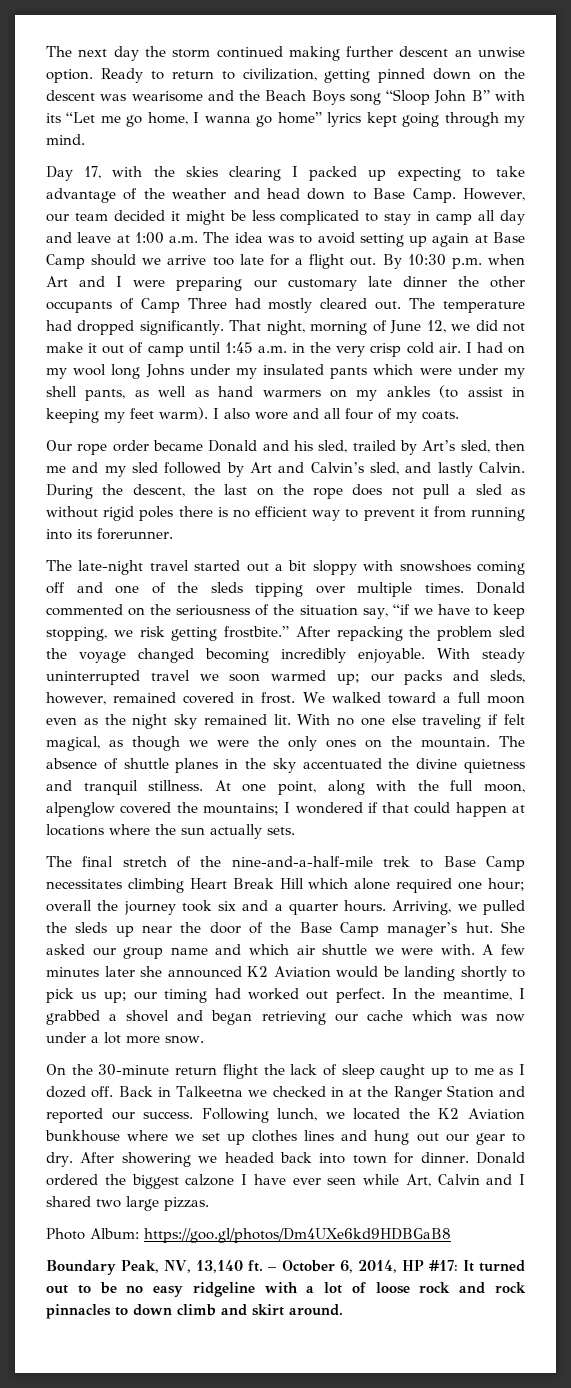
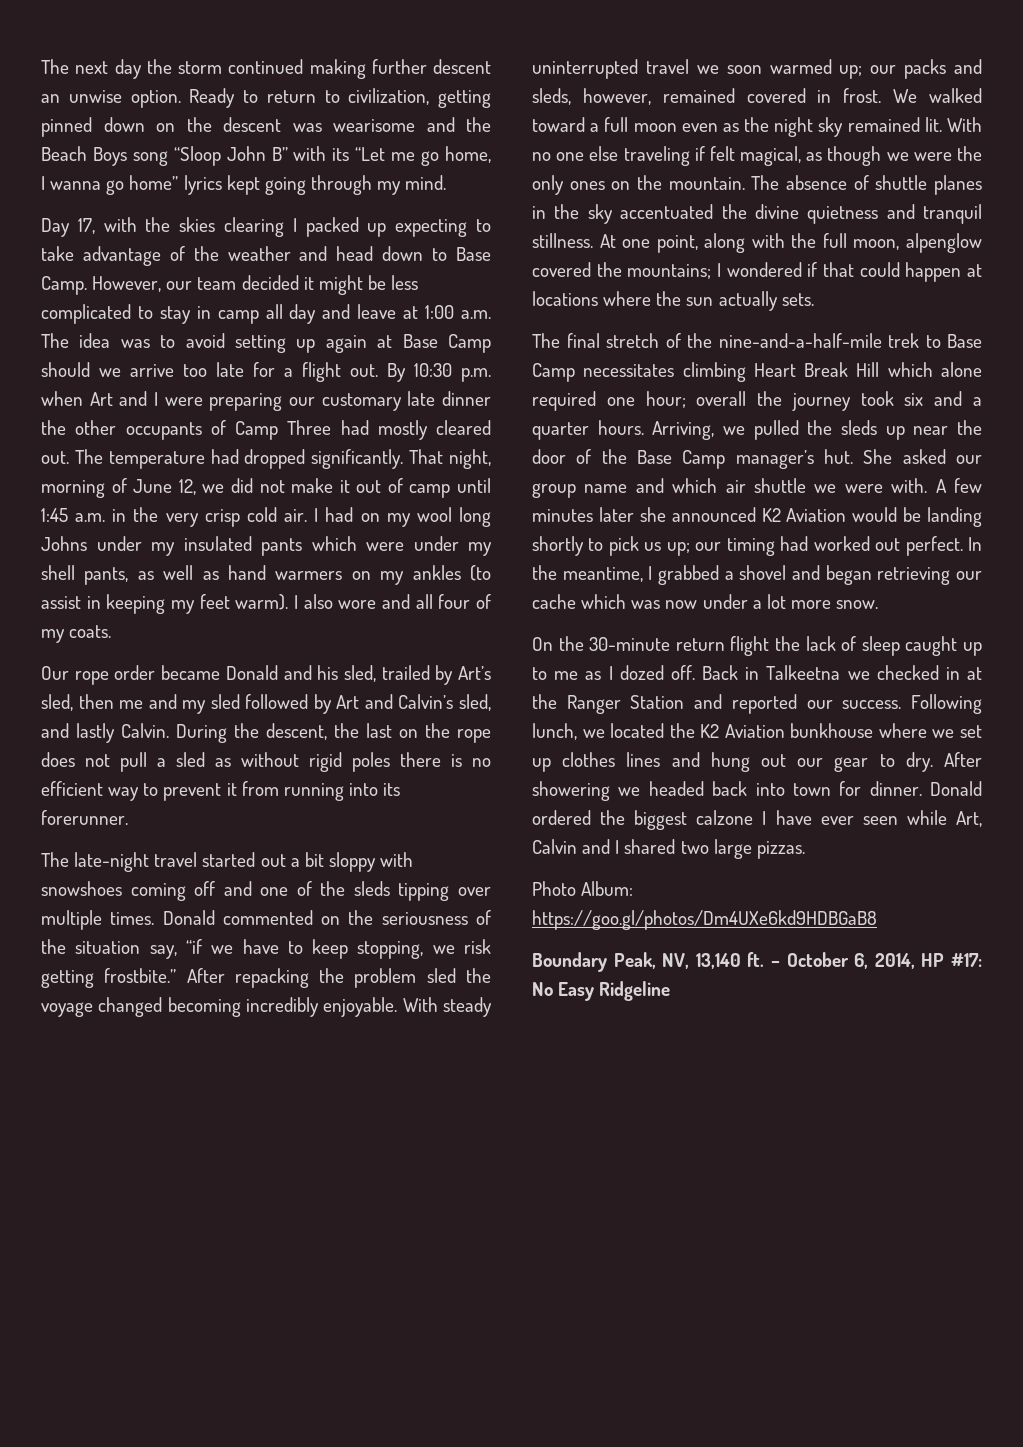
[462,1260,526,1272] [46,1282,526,1297] [46,1304,343,1319] It turned out to be no easy ridgeline with a lot of loose rock and rock pinnacles to down climb and skirt around. -> [532,981,671,1001] No Easy Ridgeline

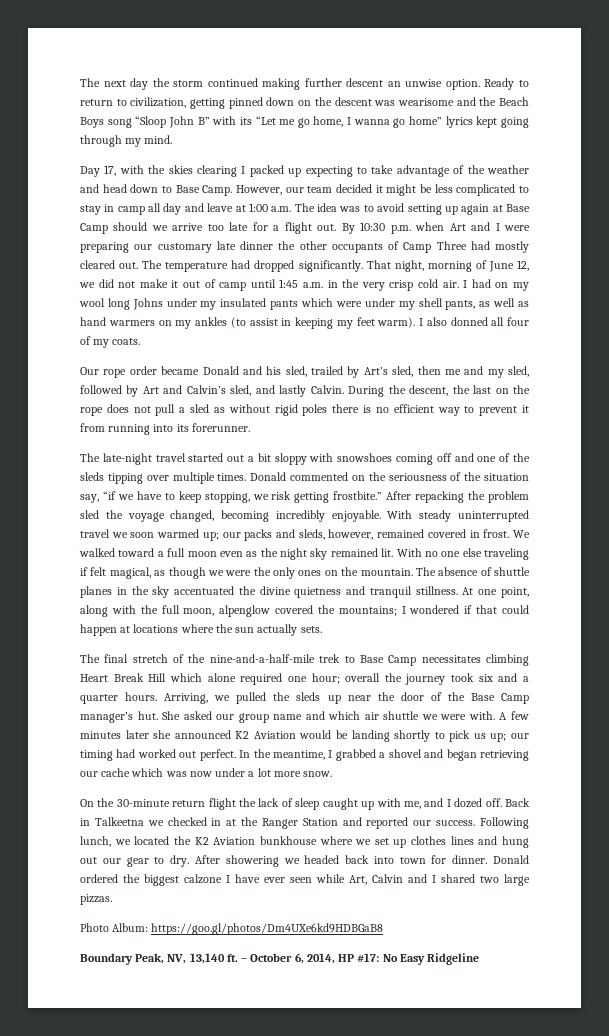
[338,594,411,609] wore and -> [450,317,488,326] donned
[210,694,240,709] sled -> [508,366,529,377] sled,
[98,997,163,1017] changed -> [170,510,215,522] changed,
[532,667,602,680] to me as -> [376,798,444,809] with me, and

